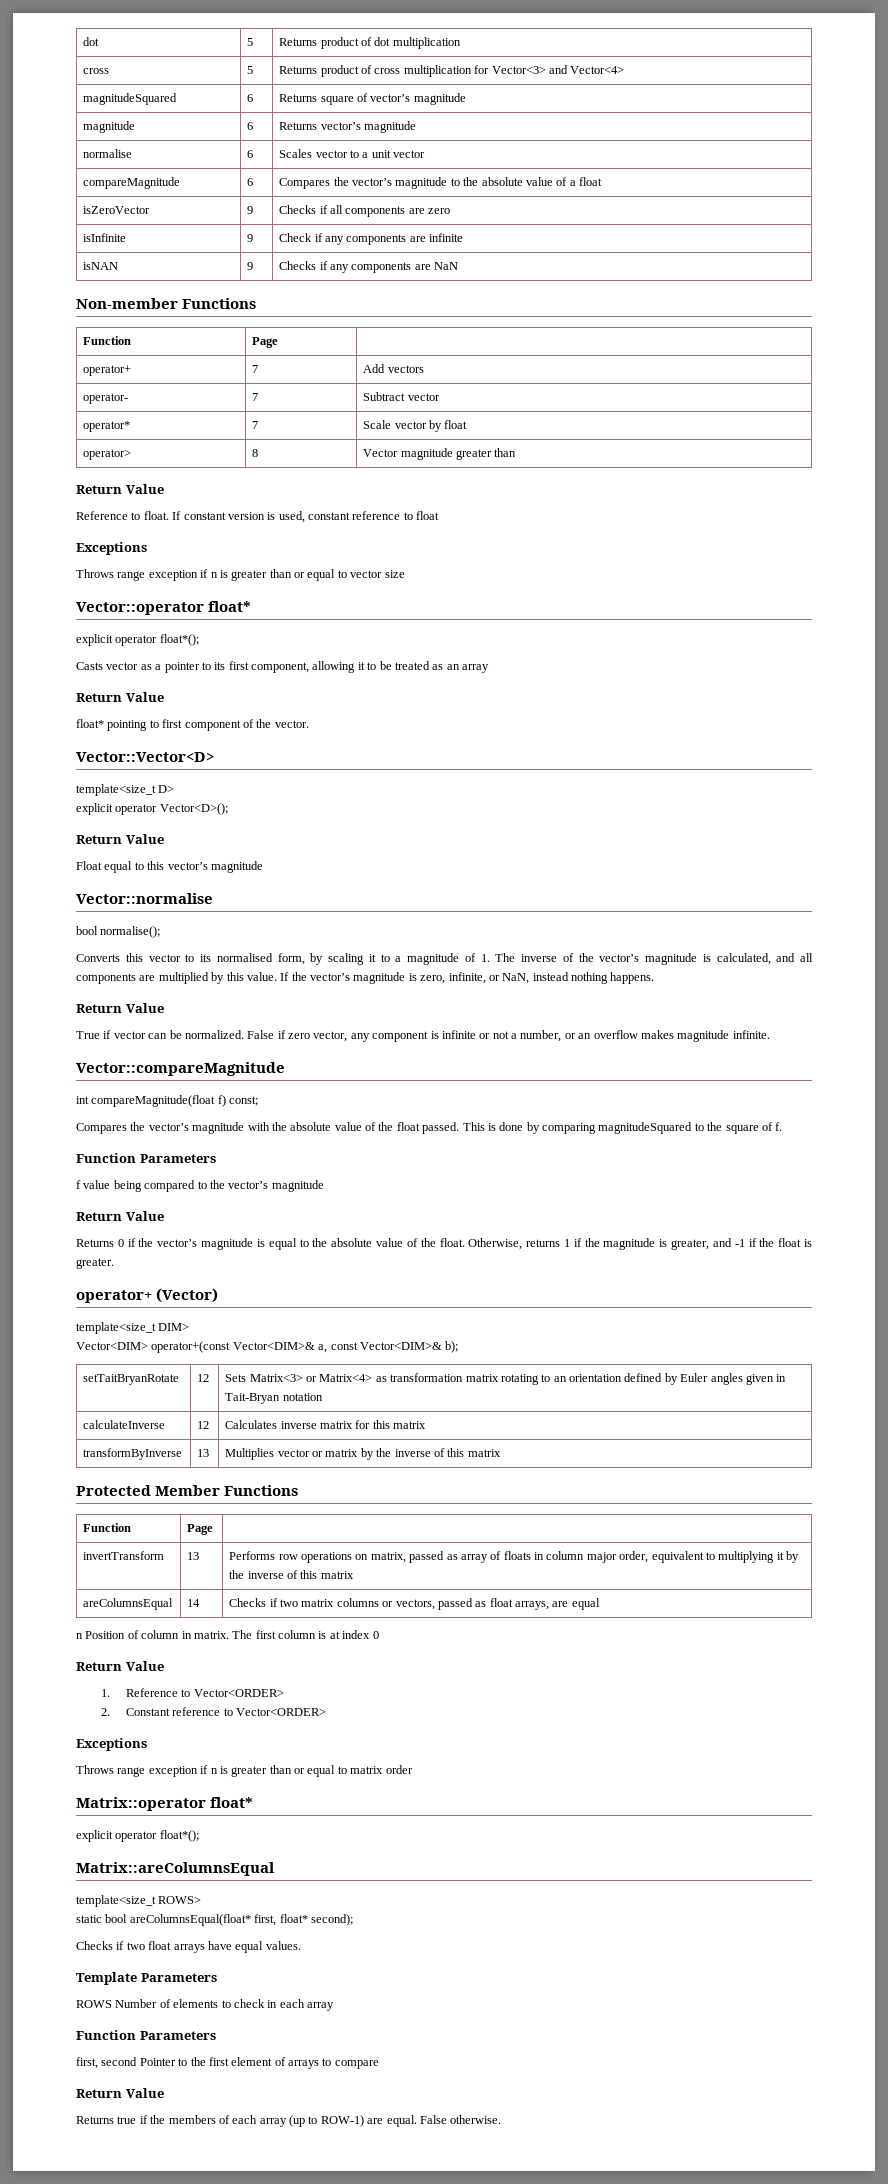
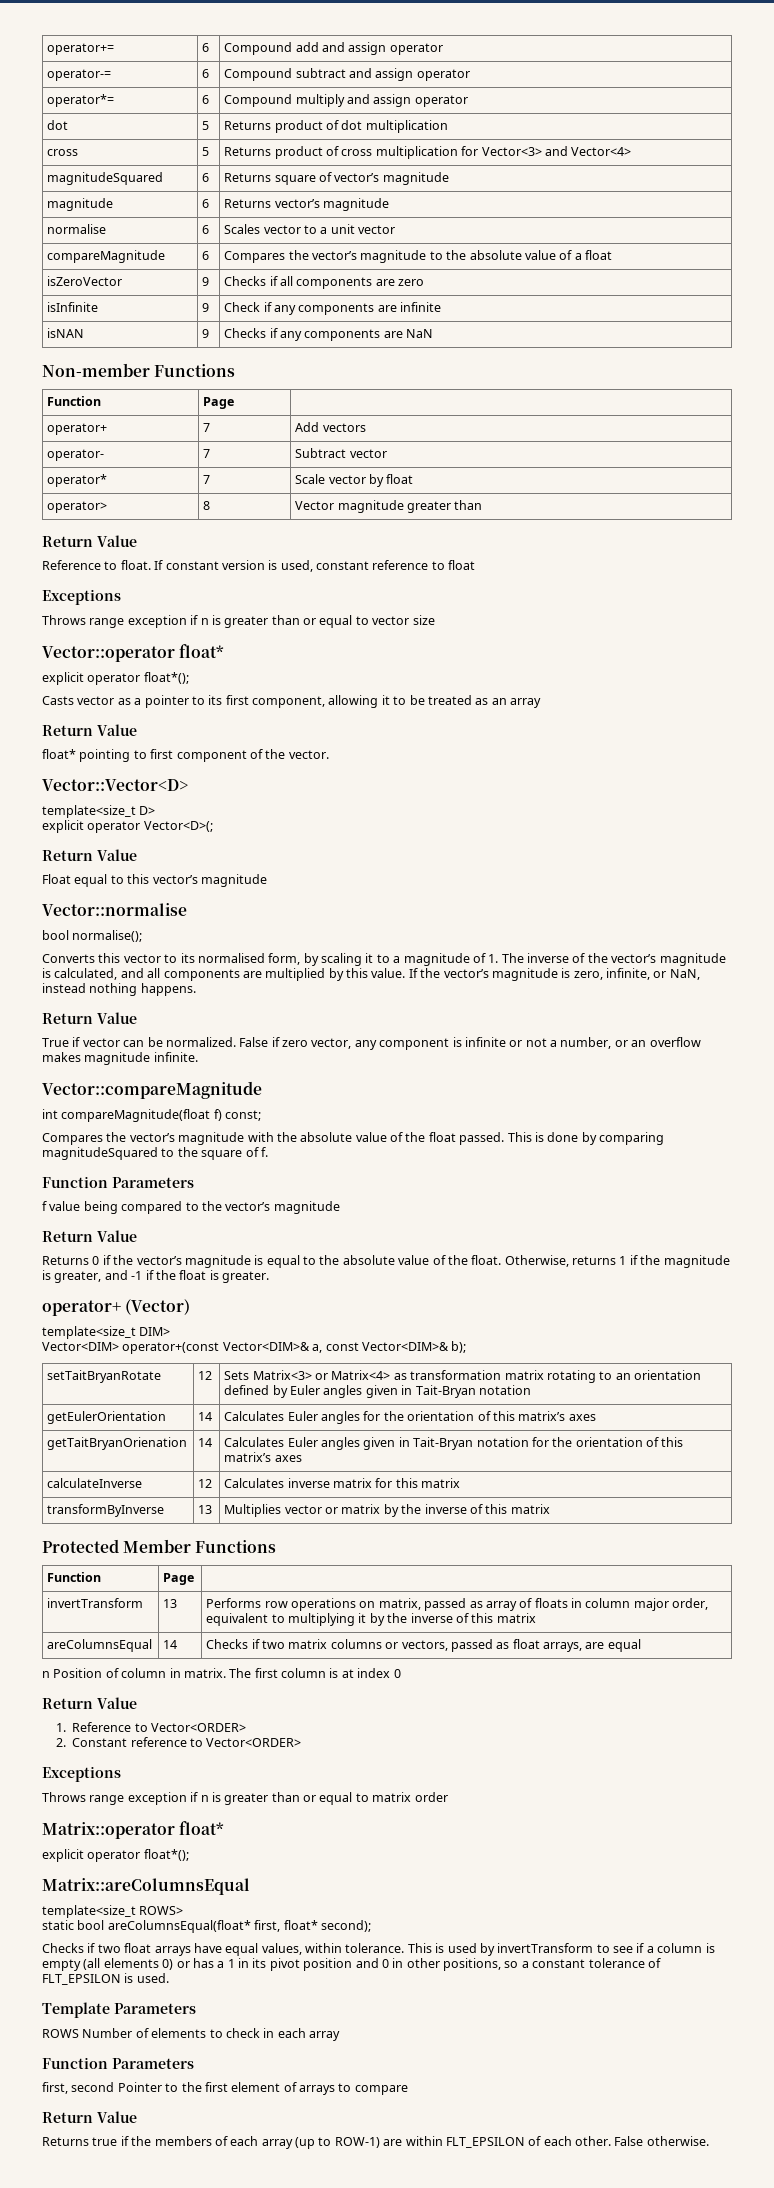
(83, 41) none -> [47,43,115,55] [202,43,210,52] [224,42,443,55] [47,69,112,81] [202,69,210,78] [224,68,470,81] [47,94,115,107] [202,95,210,104] [224,94,468,107] operator+= | 6 | Compound add and assign operator // operator-= | 6 | Compound subtract and assign operator // operator*= | 6 | Compound multiply and assign operator //
[159,803,228,815] Vector<D>(); -> [143,821,213,832] Vector<D>(;
(323, 1397) none -> [47,1411,167,1424] [198,1412,213,1421] [224,1411,596,1424] [47,1437,188,1450] [198,1438,213,1447] [224,1437,684,1450] [224,1452,302,1462] // getEulerOrientation | 14 | Calculates Euler angles for the orientation of this matrix’s axes // getTaitBryanOrienation | 14 | Calculates Euler angles given in Tait-Bryan notation for the orientation of this matrix’s axes
[265,1941,301,1950] values. -> [261,1943,715,1956] [42,1958,661,1971] [42,1973,169,1985] values, within tolerance. This is used by invertTransform to see if a column is empty (all elements 0) or has a 1 in its pivot position and 0 in other positions, so a constant tolerance of FLT_EPSILON is used.
[386,2115,417,2127] equal. -> [405,2136,611,2148] within FLT_EPSILON of each other.

